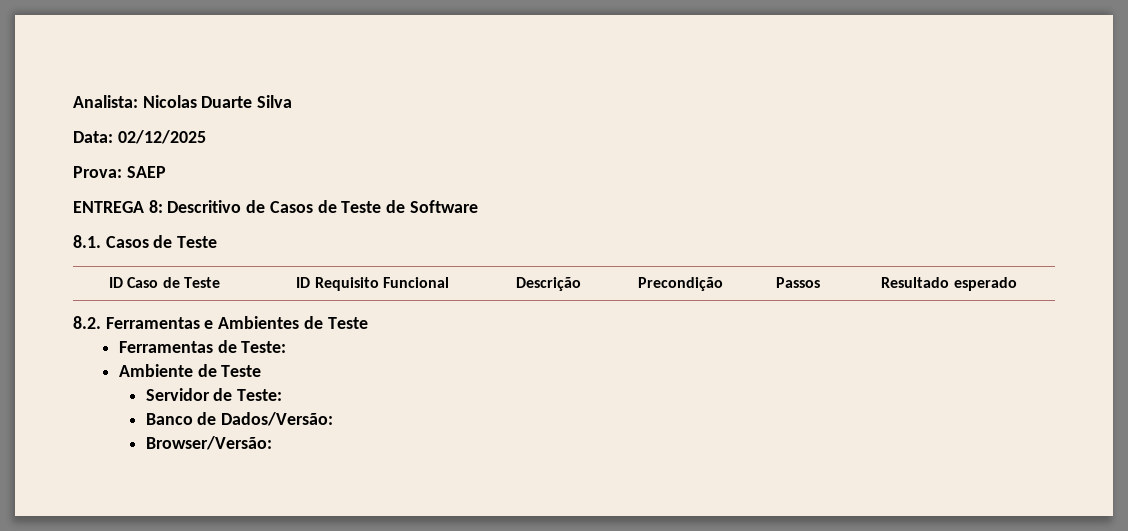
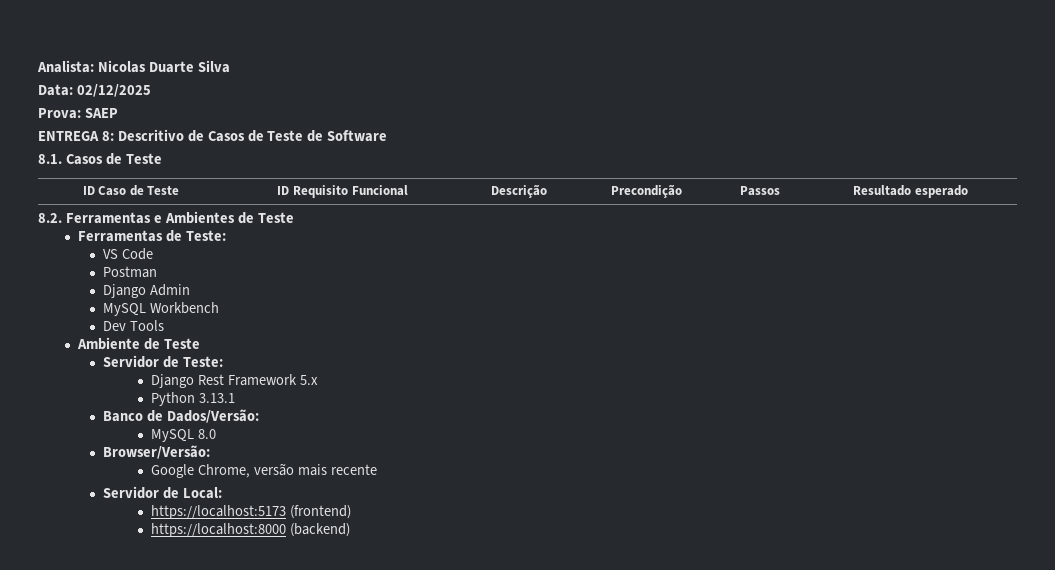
(287, 347) none -> [102,248,153,260] [102,266,157,278] [102,284,190,298] [102,302,219,316] [102,320,164,331] // VS Code // Postman // Django Admin // MySQL Workbench // Dev Tools
(283, 395) none -> [151,374,319,388] [151,392,236,406] // Django Rest Framework 5.x // Python 3.13.1
(334, 419) none -> [151,429,217,442] // MySQL 8.0
(272, 443) none -> [151,463,378,478] [102,486,222,499] [151,505,352,519] [151,523,351,537] // Google Chrome, versão mais recente // Servidor de Local: // https://localhost:5173 (frontend) // https://localhost:8000 (backend)

